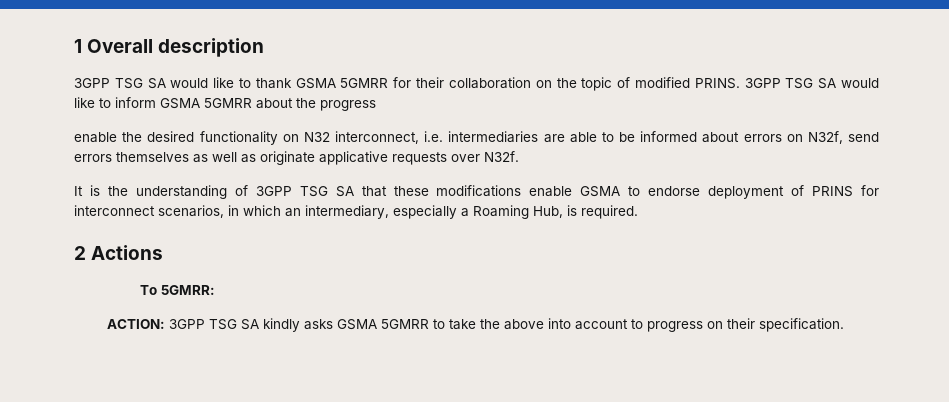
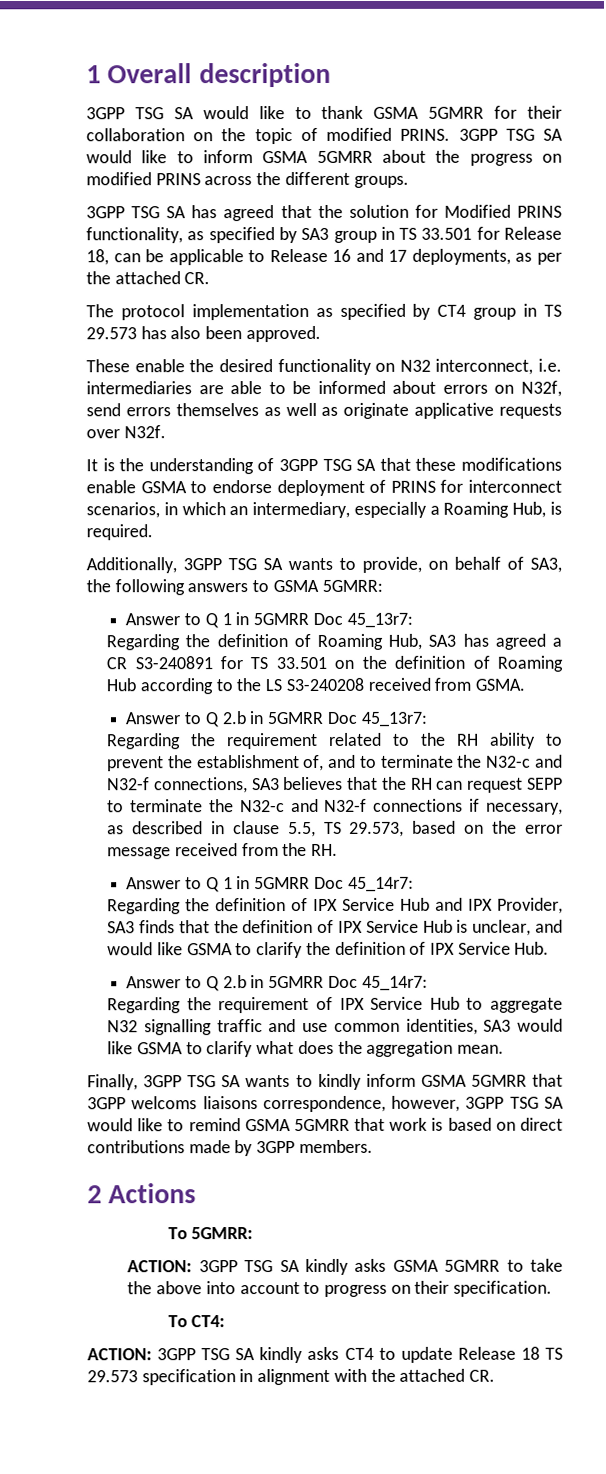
(376, 105) // -> [542,153,562,163] [86,171,409,188] [86,204,562,222] [86,226,562,244] [86,248,562,266] [86,271,211,285] [86,303,563,321] [86,325,321,343] [86,359,130,373] on modified PRINS across the different groups. // 3GPP TSG SA has agreed that the solution for Modified PRINS functionality, as specified by SA3 group in TS 33.501 for Release 18, can be applicable to Release 16 and 17 deployments, as per the attached CR. // The protocol implementation as specified by CT4 group in TS 29.573 has also been approved. // These
(638, 212) none -> [86,556,562,574] [86,579,383,596] [125,612,413,629] [106,633,563,651] [106,655,564,672] [106,677,525,695] [125,711,427,728] [106,732,563,750] [107,754,563,772] [107,776,563,794] [107,798,563,815] [107,820,563,838] [107,842,339,860] [126,876,414,893] [107,897,564,915] [107,919,563,936] [107,941,550,959] [126,975,428,992] [107,996,563,1014] [107,1018,563,1036] [107,1040,504,1058] [87,1073,563,1091] [87,1095,564,1113] [87,1117,563,1132] [87,1139,373,1157] // Additionally, 3GPP TSG SA wants to provide, on behalf of SA3, the following answers to GSMA 5GMRR: // Answer to Q 1 in 5GMRR Doc 45_13r7: // Regarding the definition of Roaming Hub, SA3 has agreed a CR S3-240891 for TS 33.501 on the definition of Roaming Hub according to the LS S3-240208 received from GSMA. // Answer to Q 2.b in 5GMRR Doc 45_13r7: // Regarding the requirement related to the RH ability to prevent the establishment of, and to terminate the N32-c and N32-f connections, SA3 believes that the RH can request SEPP to terminate the N32-c and N32-f connections if necessary, as described in clause 5.5, TS 29.573, based on the error message received from the RH. // Answer to Q 1 in 5GMRR Doc 45_14r7: // Regarding the definition of IPX Service Hub and IPX Provider, SA3 finds that the definition of IPX Service Hub is unclear, and would like GSMA to clarify the definition of IPX Service Hub. // Answer to Q 2.b in 5GMRR Doc 45_14r7: // Regarding the requirement of IPX Service Hub to aggregate N32 signalling traffic and use common identities, SA3 would like GSMA to clarify what does the aggregation mean. // Finally, 3GPP TSG SA wants to kindly inform GSMA 5GMRR that 3GPP welcoms liaisons correspondence, however, 3GPP TSG SA would like to remind GSMA 5GMRR that work is based on direct contributions made by 3GPP members.
(845, 325) none -> [167,1315,226,1328] [87,1346,563,1364] [87,1368,496,1386] // To CT4: // ACTION: 3GPP TSG SA kindly asks CT4 to update Release 18 TS 29.573 specification in alignment with the attached CR.

